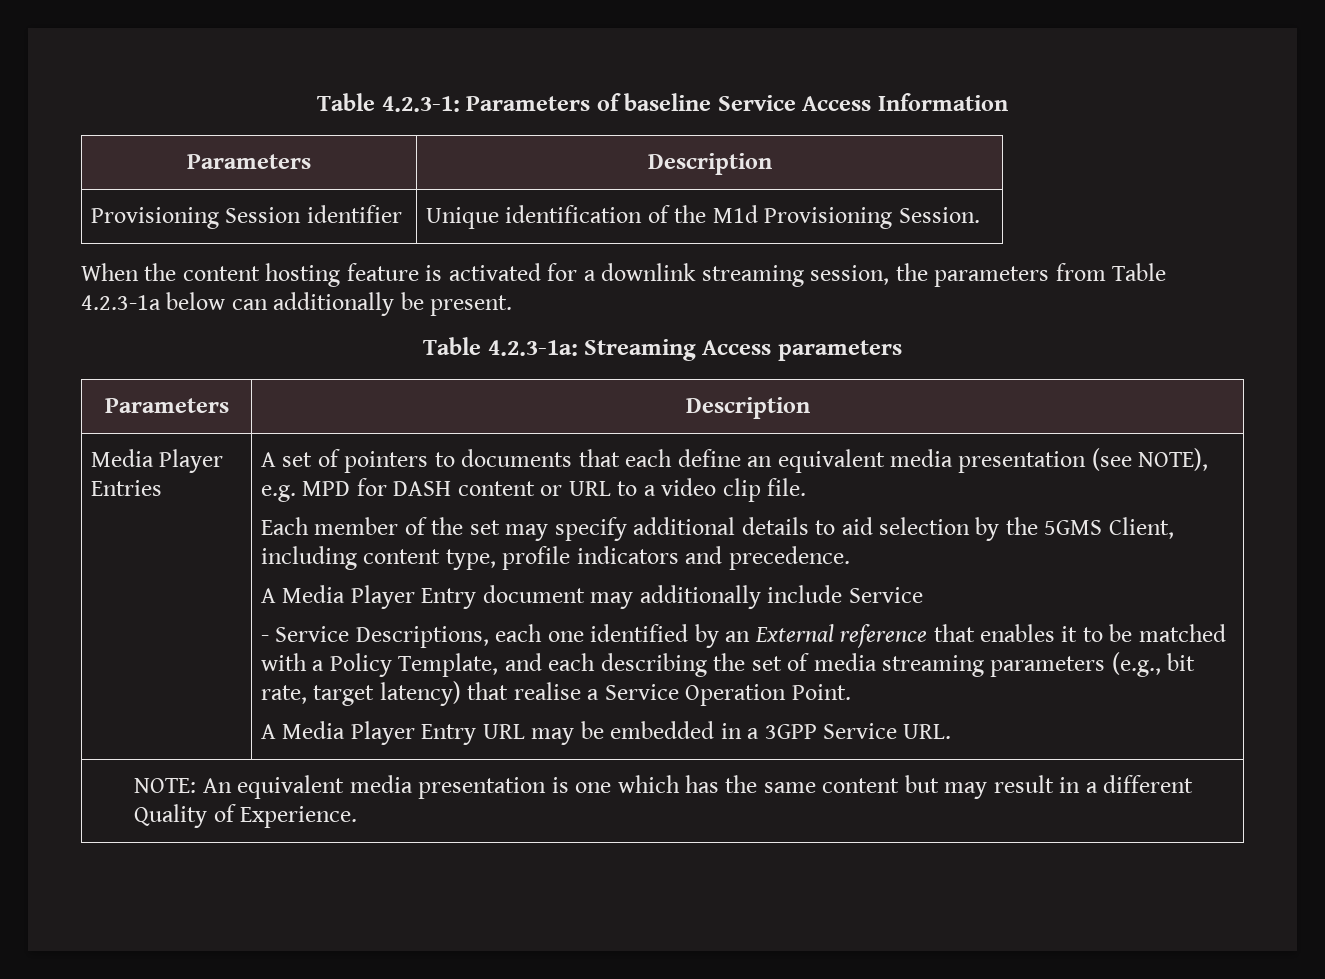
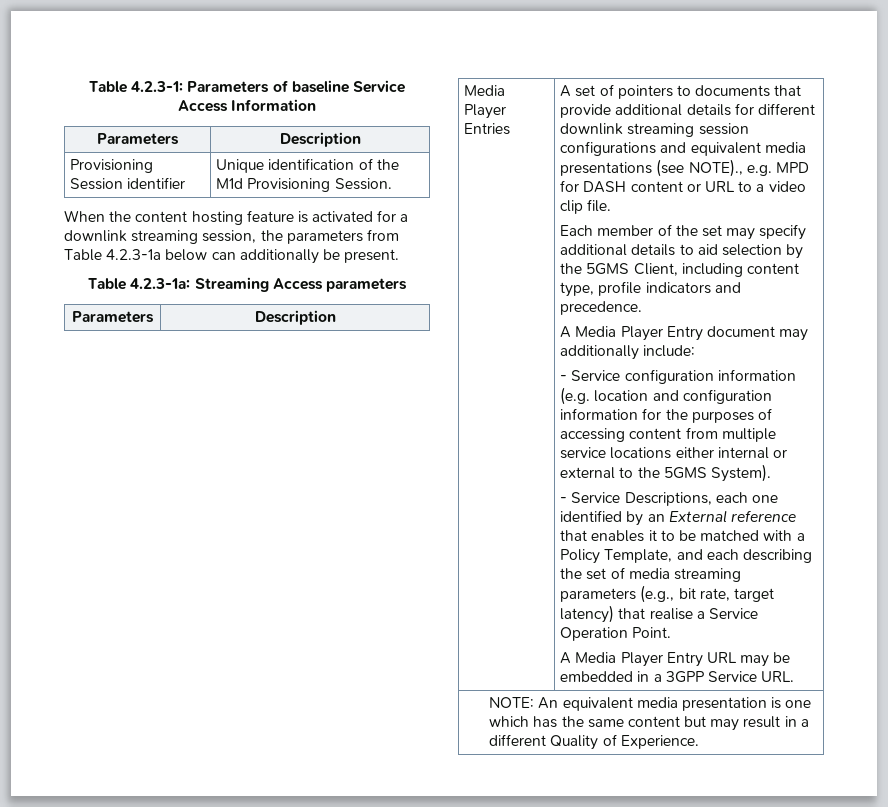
[625,448,1209,473] each define an equivalent media presentation (see NOTE), -> [560,103,816,118] [560,123,749,137] [560,141,806,156] [560,159,743,177] provide additional details for different downlink streaming session configurations and equivalent media presentations (see NOTE).,
[767,585,923,603] include Service -> [643,345,696,357] [560,369,796,384] [560,387,772,405] [560,408,773,423] [560,427,776,442] [560,447,788,459] [560,464,772,482] include: // - Service configuration information (e.g. location and configuration information for the purposes of accessing content from multiple service locations either internal or external to the 5GMS System).

